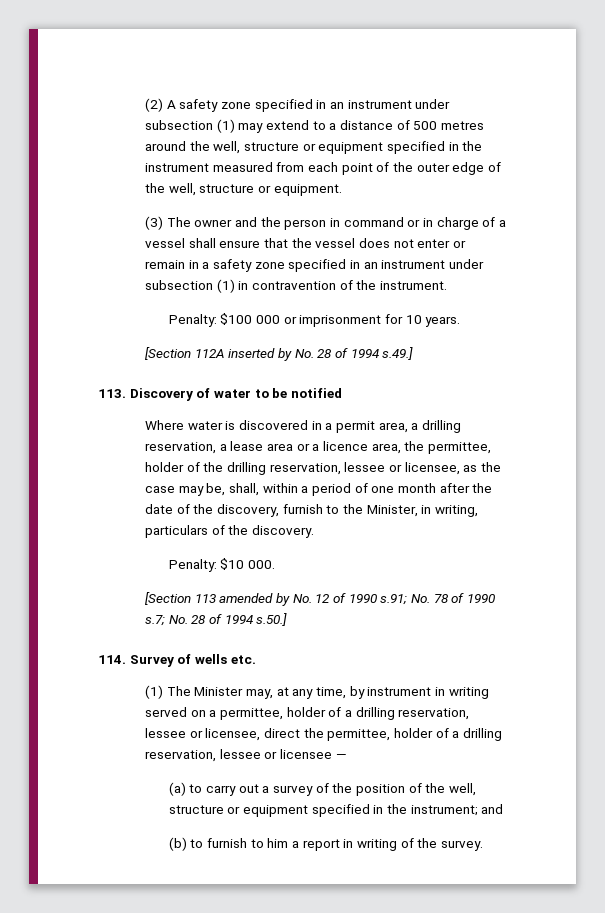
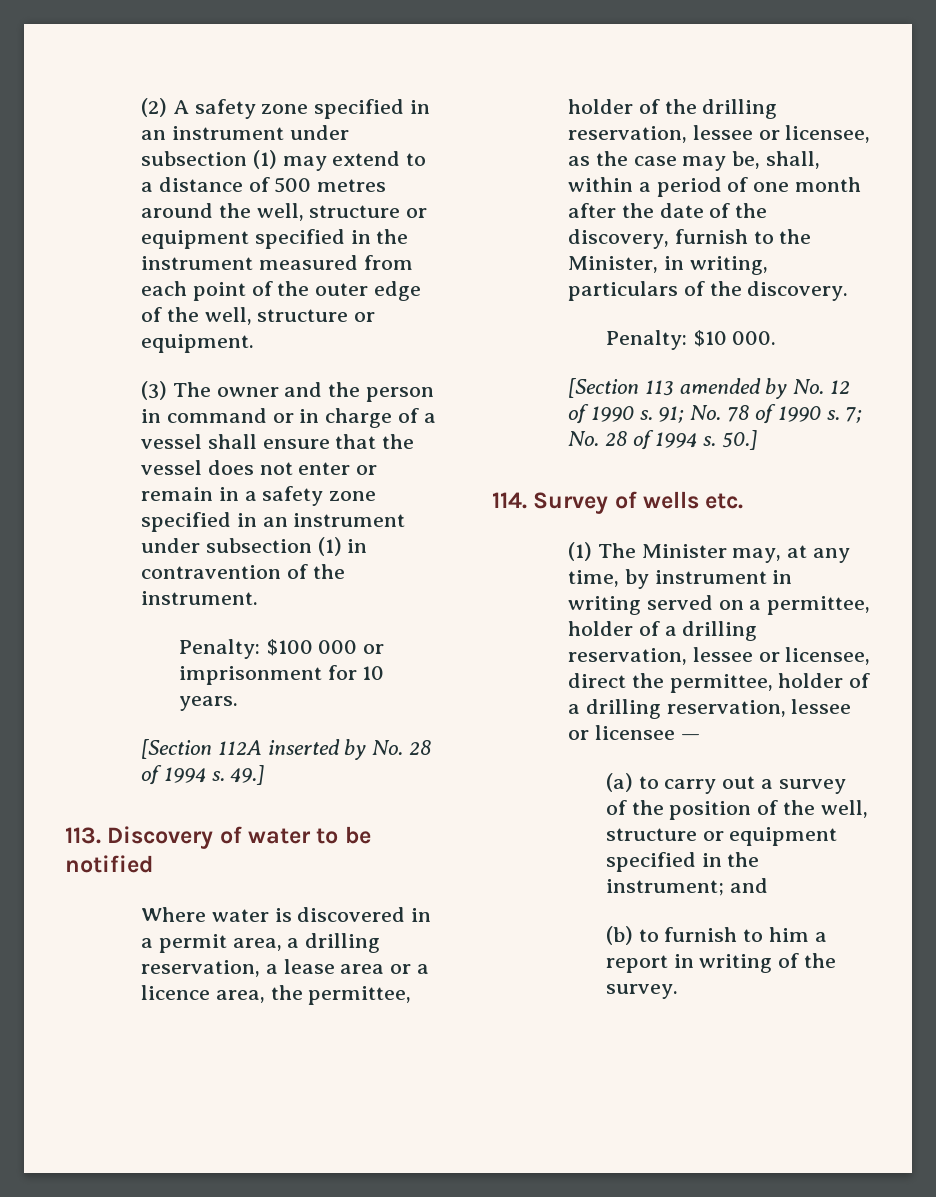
[382,347,414,360] s.49.] -> [211,765,265,785] s. 49.]
[380,594,408,605] s.91; -> [639,406,685,423] s. 91;
[145,613,288,626] s.7; No. 28 of 1994 s.50.] -> [826,407,863,423] [568,430,758,450] s. 7; No. 28 of 1994 s. 50.]

